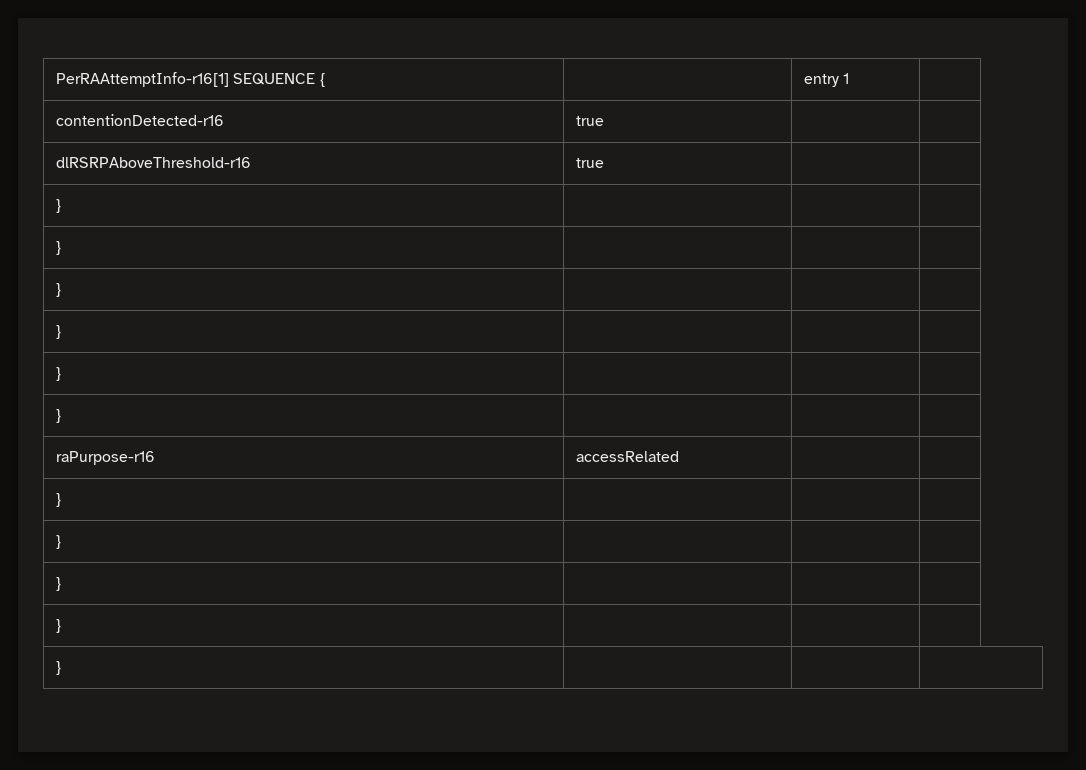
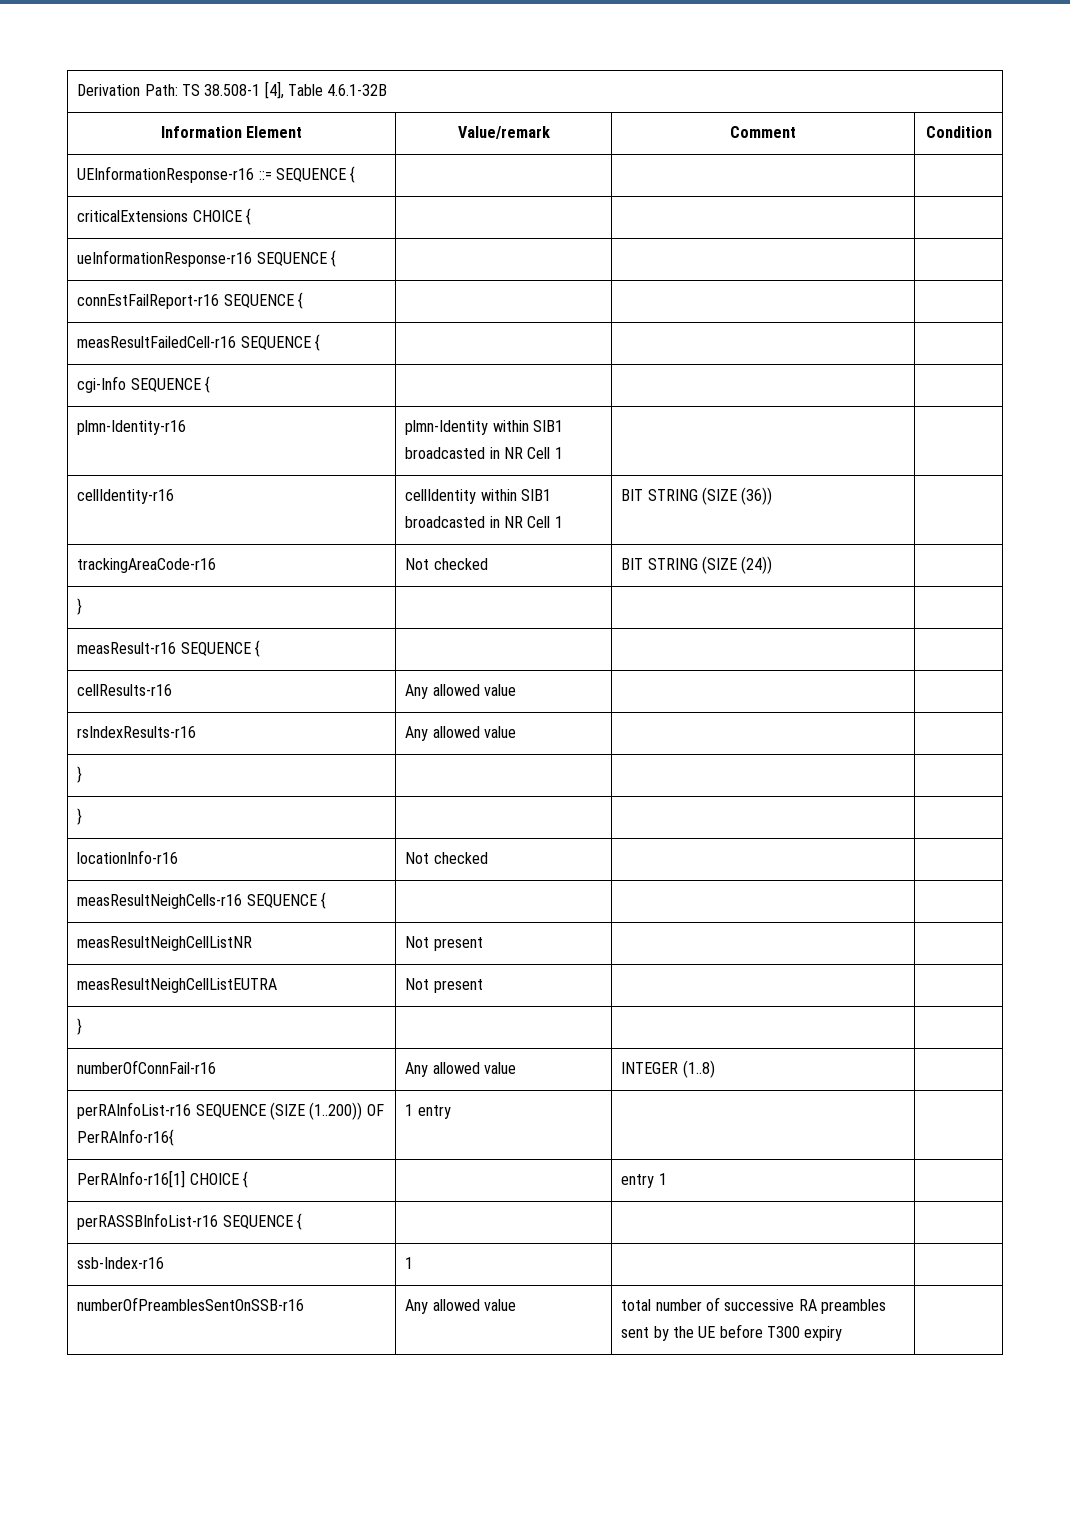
[56,72,325,87] [804,73,850,87] [56,114,225,126] [576,116,605,126] [56,157,252,168] [576,158,605,168] [56,199,62,213] [56,241,62,255] [56,283,62,297] [56,325,62,339] [56,367,62,381] [56,409,62,423] [56,451,156,465] [576,451,680,462] [56,493,62,507] [56,535,62,549] [56,577,62,591] [56,619,62,633] [56,661,62,675] PerRAAttemptInfo-r16[1] SEQUENCE { | | entry 1 | // contentionDetected-r16 | true | | // dlRSRPAboveThreshold-r16 | true | | // } | | | // } | | | // } | | | // } | | | // } | | | // } | | | // raPurpose-r16 | accessRelated | | // } | | | // } | | | // } | | | // } | | | // } | | -> [77,81,388,99] [160,126,303,138] [457,126,550,139] [730,126,796,138] [925,126,992,138] [77,166,356,183] [77,208,251,225] [77,250,336,267] [77,292,303,309] [77,334,320,351] [77,376,210,393] [77,420,187,435] [405,420,563,435] [405,447,563,459] [77,489,175,504] [405,489,551,504] [405,516,563,528] [621,487,773,505] [77,558,217,573] [405,558,488,570] [621,556,773,574] [77,598,83,615] [77,640,260,657] [77,684,173,696] [405,684,516,699] [77,726,197,738] [405,726,516,741] [77,766,83,783] [77,808,83,825] [77,850,179,864] [405,852,488,864] [77,892,326,909] [77,936,253,951] [405,936,483,951] [77,978,278,993] [405,978,483,993] [77,1018,83,1035] [77,1060,217,1074] [405,1062,516,1077] [621,1060,715,1078] [77,1102,384,1120] [77,1129,175,1146] [405,1104,451,1119] [77,1170,248,1188] [621,1173,667,1188] [77,1213,302,1230] [77,1257,165,1269] [405,1257,414,1269] [77,1297,305,1311] [405,1299,516,1314] [621,1297,886,1314] [621,1324,843,1341] Derivation Path: TS 38.508-1 [4], Table 4.6.1-32B // Information Element | Value/remark | Comment | Condition // UEInformationResponse-r16 ::= SEQUENCE { | | | // criticalExtensions CHOICE { | | | // ueInformationResponse-r16 SEQUENCE { | | | // connEstFailReport-r16 SEQUENCE { | | | // measResultFailedCell-r16 SEQUENCE { | | | // cgi-Info SEQUENCE { | | | // plmn-Identity-r16 | plmn-Identity within SIB1 broadcasted in NR Cell 1 | | // cellIdentity-r16 | cellIdentity within SIB1 broadcasted in NR Cell 1 | BIT STRING (SIZE (36)) | // trackingAreaCode-r16 | Not checked | BIT STRING (SIZE (24)) | // } | | | // measResult-r16 SEQUENCE { | | | // cellResults-r16 | Any allowed value | | // rsIndexResults-r16 | Any allowed value | | // } | | | // } | | | // locationInfo-r16 | Not checked | | // measResultNeighCells-r16 SEQUENCE { | | | // measResultNeighCellListNR | Not present | | // measResultNeighCellListEUTRA | Not present | | // } | | | // numberOfConnFail-r16 | Any allowed value | INTEGER (1..8) | // perRAInfoList-r16 SEQUENCE (SIZE (1..200)) OF PerRAInfo-r16{ | 1 entry | | // PerRAInfo-r16[1] CHOICE { | | entry 1 | // perRASSBInfoList-r16 SEQUENCE { | | | // ssb-Index-r16 | 1 | | // numberOfPreamblesSentOnSSB-r16 | Any allowed value | total number of successive RA preambles sent by the UE before T300 expiry

